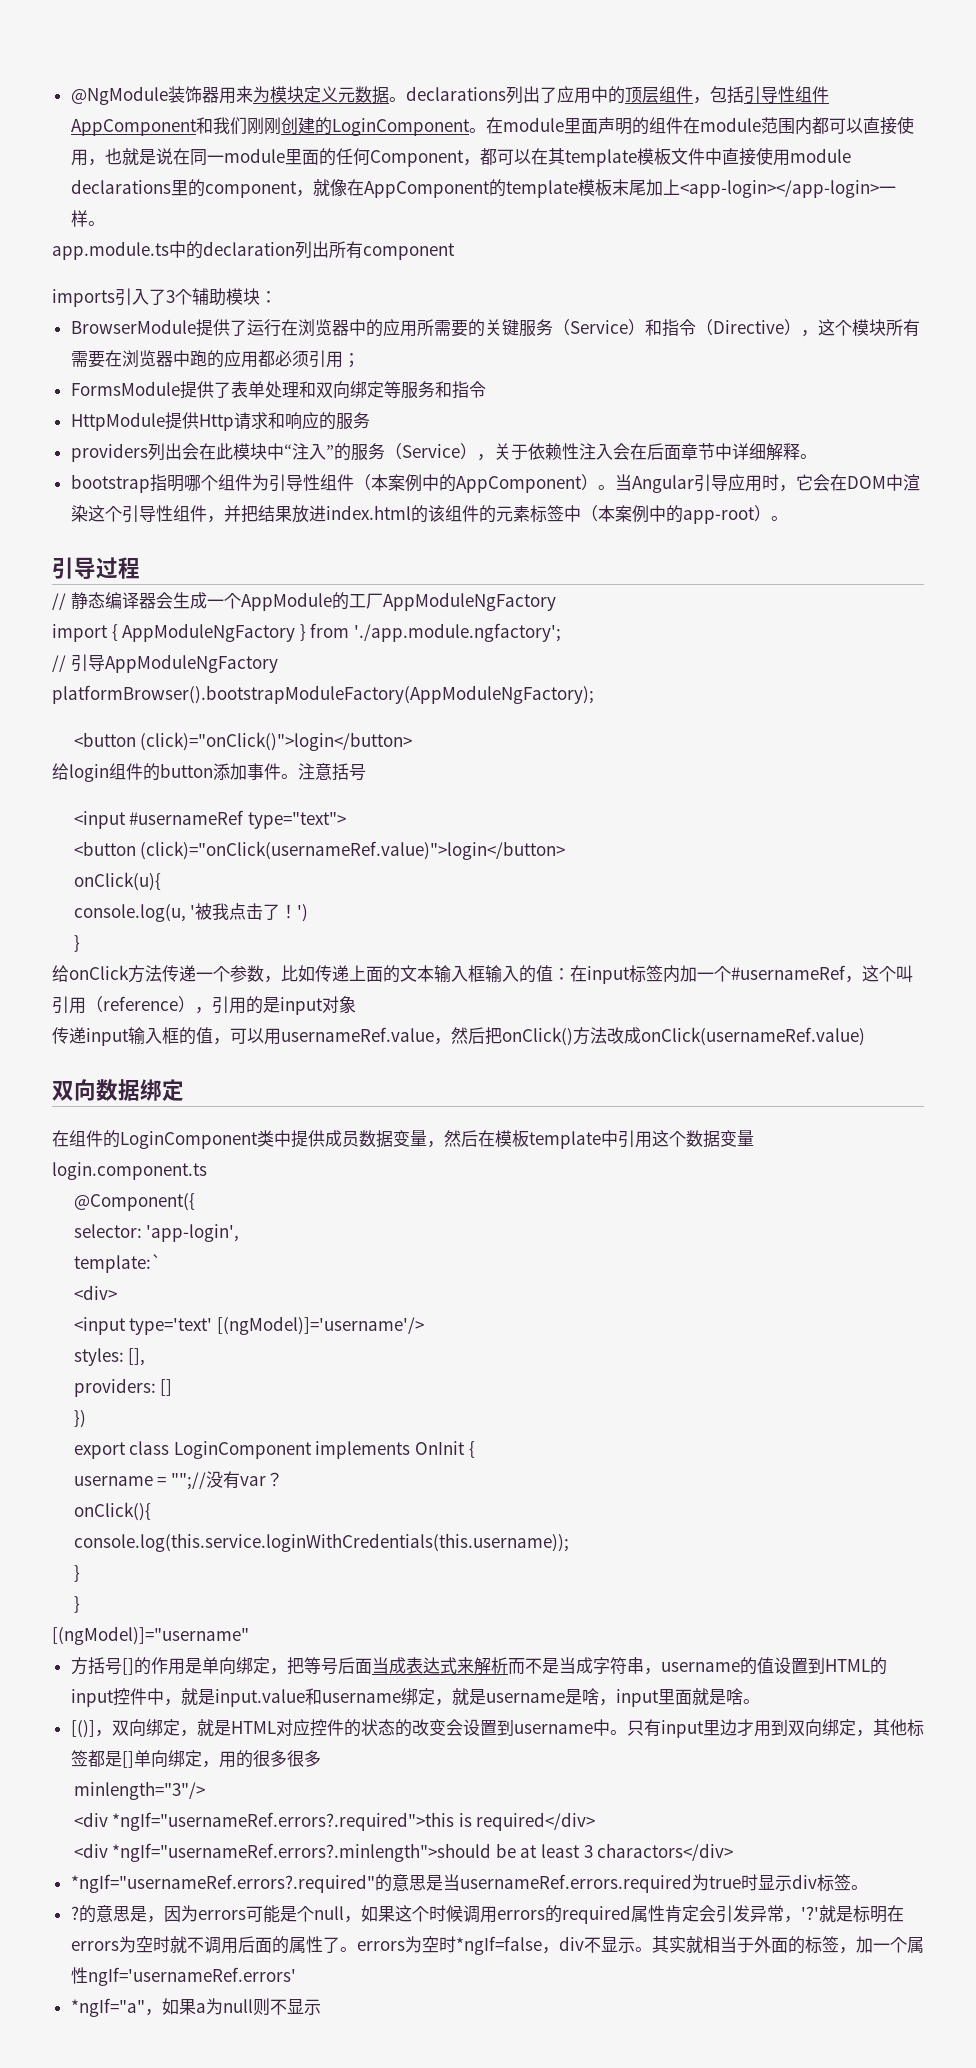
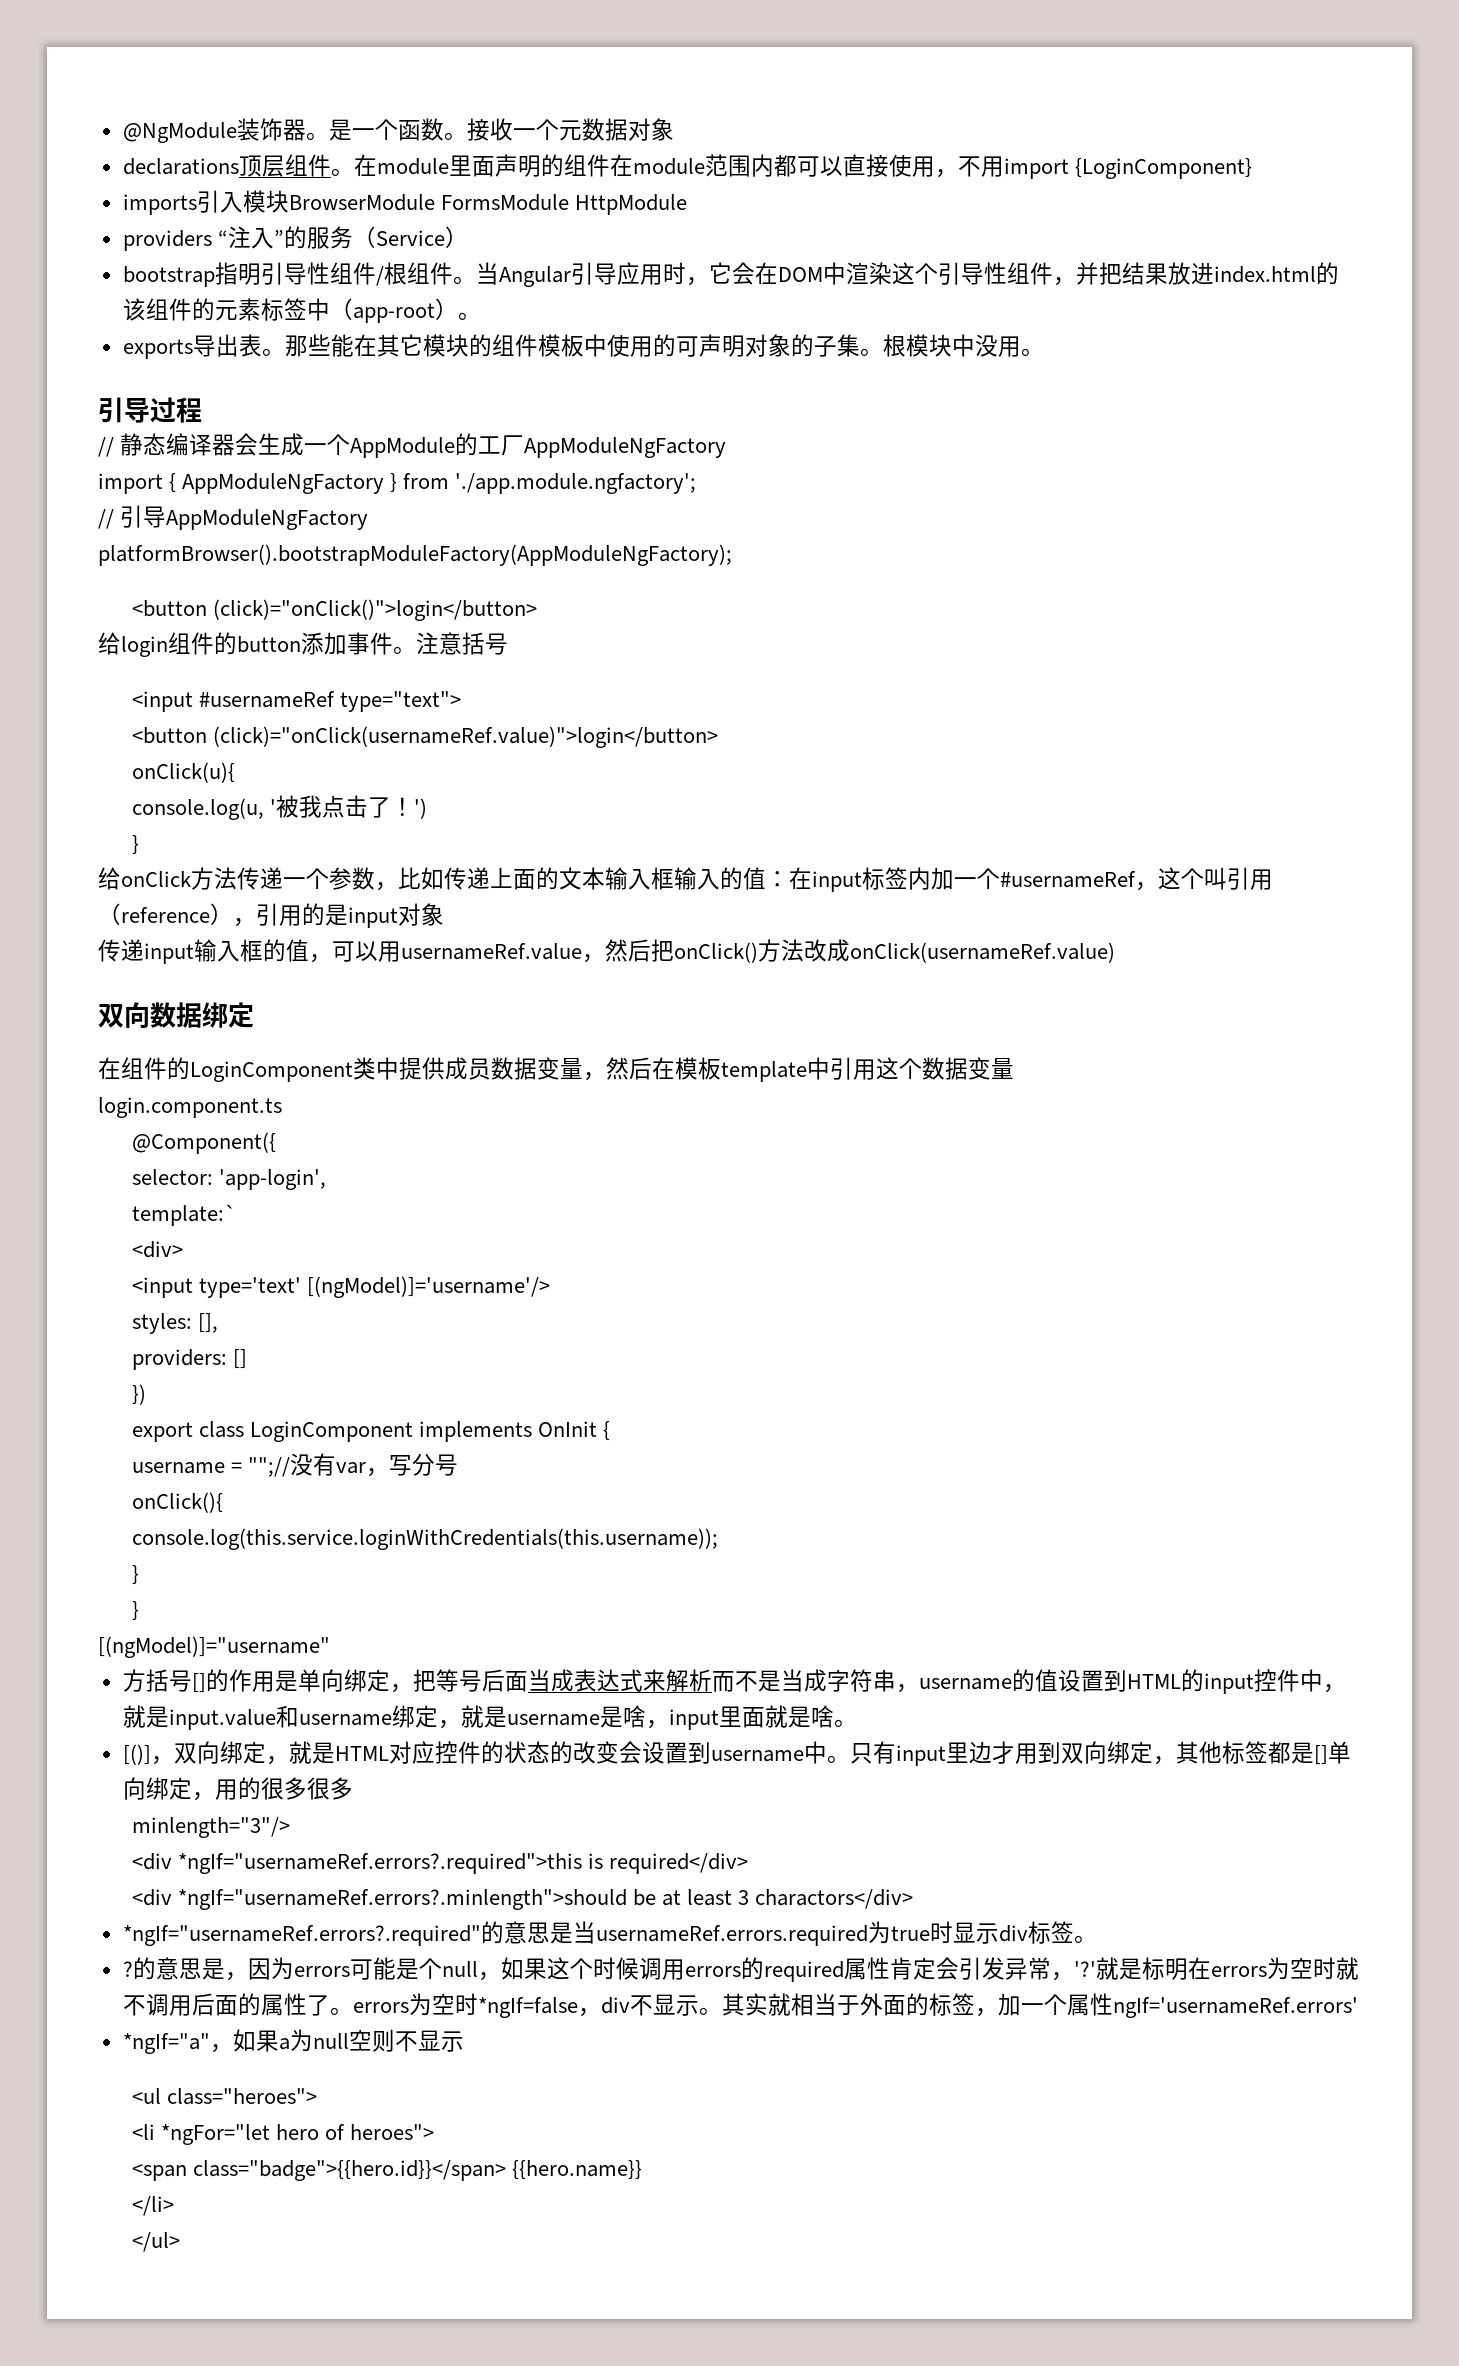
[218,86,829,104] [70,117,470,136] 用来为模块定义元数据。declarations列出了应用中的顶层组件，包括引导性组件AppComponent和我们刚刚创建的LoginComponent -> [305,118,674,141] [122,154,331,177] 。是一个函数。接收一个元数据对象 // declarations顶层组件
[104,147,851,167] [70,179,896,198] [70,210,105,227] [52,241,455,260] [52,288,277,307] [70,319,920,337] [70,350,360,368] [70,381,486,399] [70,412,370,431] [70,443,284,462] 也就是说在同一module里面的任何Component，都可以在其template模板文件中直接使用module declarations里的component，就像在AppComponent的template模板末尾加上<app-login></app-login>一样。 // app.module.ts中的declaration列出所有component // imports引入了3个辅助模块： // BrowserModule提供了运行在浏览器中的应用所需要的关键服务（Service）和指令（Directive），这个模块所有需要在浏览器中跑的应用都必须引用； // FormsModule提供了表单处理和双向绑定等服务和指令 // HttpModule提供Http请求和响应的服务 // providers列出会在此模块中 -> [957,156,1252,179] [122,190,687,215] [122,230,212,251] 不用import {LoginComponent} // imports引入模块BrowserModule FormsModule HttpModule // providers
[476,443,817,461] [70,474,598,493] ，关于依赖性注入会在后面章节中详细解释。 // bootstrap指明哪个组件为引导性组件（本案例中的AppComponent） -> [122,262,453,287] // bootstrap指明引导性组件/根组件
[597,505,683,523] 本案例中的 -> (353, 309) none
(788, 518) none -> [122,334,1044,359] // exports导出表。那些能在其它模块的组件模板中使用的可声明对象的子集。根模块中没用。
[265,1472,283,1487] ？ -> [366,1453,459,1477] ，写分号
(253, 2006) none -> [348,2030,372,2051] 空
(321, 2007) none -> [131,2088,317,2105] [131,2124,435,2145] [131,2160,643,2181] [131,2196,174,2216] [131,2232,180,2252] // <ul class="heroes"> // <li *ngFor="let hero of heroes"> // <span class="badge">{{hero.id}}</span> {{hero.name}} // </li> // </ul>

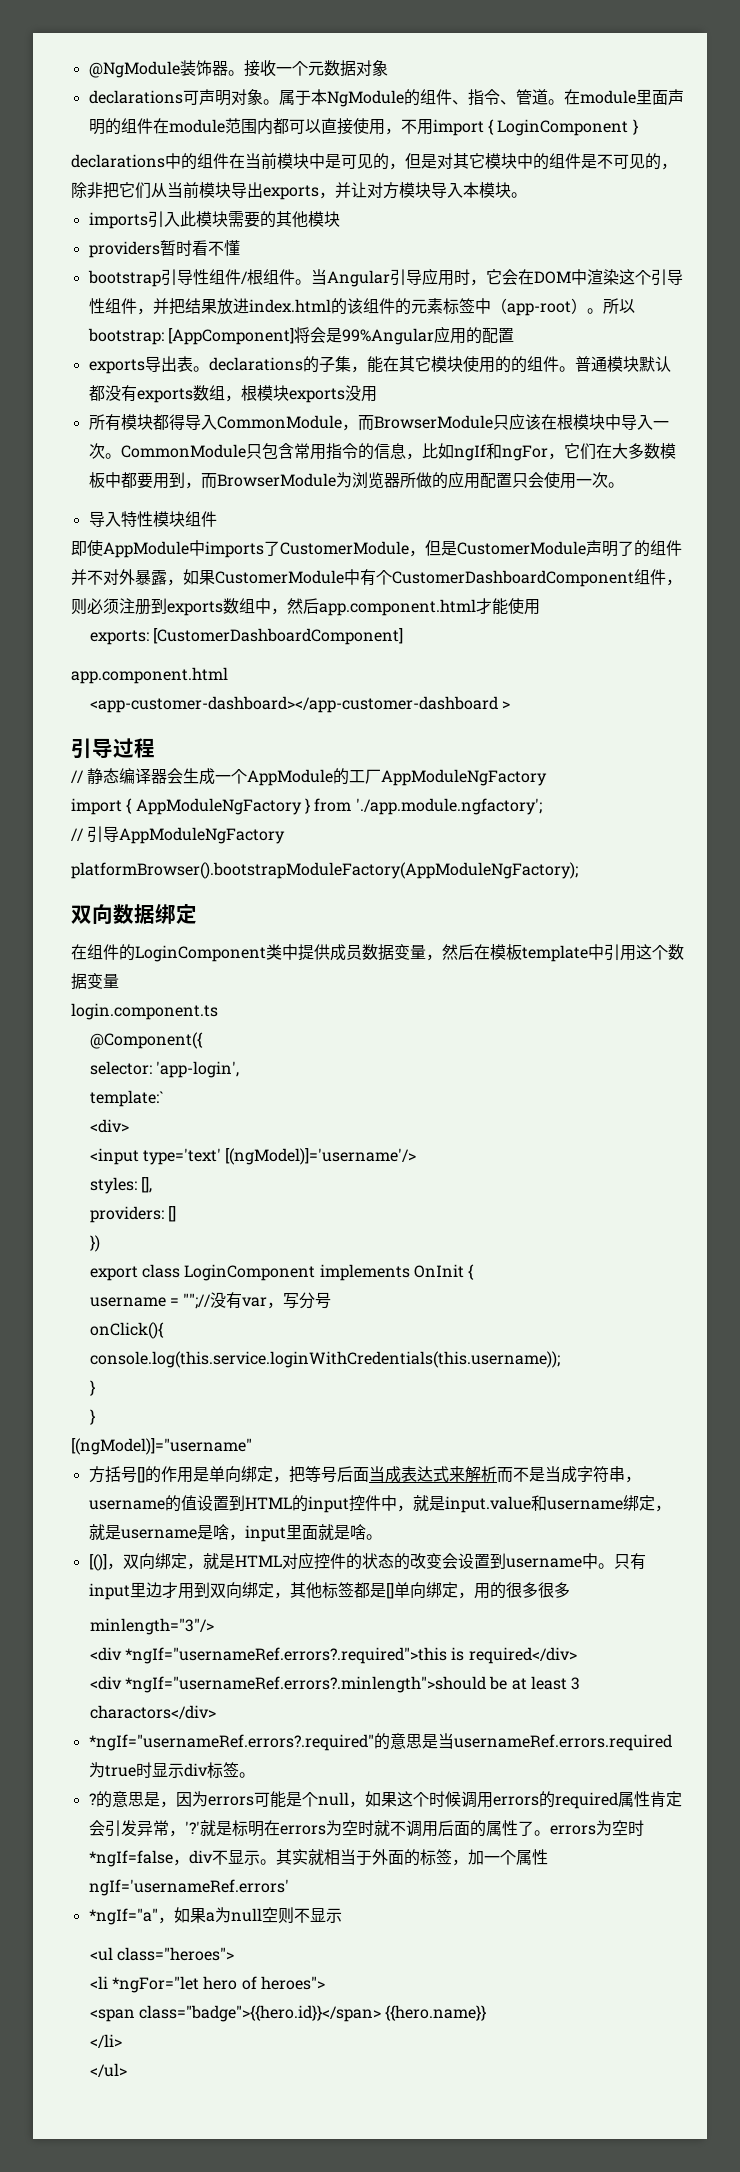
[328,118,467,141] 是一个函数。 -> (244, 73) none
[238,154,331,177] 顶层组件 -> [182,89,548,107] 可声明对象。属于本NgModule的组件、指令、管道
[1074,158,1252,179] [122,190,687,215] [122,226,468,251] {LoginComponent} // imports引入模块BrowserModule FormsModule HttpModule // providers “注入”的服务（Service） -> [487,119,638,136] [71,153,677,170] [71,182,527,200] [88,211,340,229] [88,240,240,258] { LoginComponent } // declarations中的组件在当前模块中是可见的，但是对其它模块中的组件是不可见的，除非把它们从当前模块导出exports，并让对方模块导入本模块。 // imports引入此模块需要的其他模块 // providers暂时看不懂
[214,262,261,285] 指明 -> (161, 278) none
[122,334,1044,359] // exports导出表。那些能在其它模块的组件模板中使用的可声明对象的子集。根模块中没用。 -> [602,298,635,314] [87,326,514,345] [88,356,671,374] [88,385,377,403] [88,413,669,431] [88,443,676,461] [88,471,624,489] [88,511,217,527] [71,540,682,558] [71,569,682,587] [71,598,540,616] [89,628,403,645] [71,667,228,684] [89,696,510,713] 所以bootstrap: [AppComponent]将会是99%Angular应用的配置 // exports导出表。declarations的子集，能在其它模块使用的的组件。普通模块默认都没有exports数组，根模块exports没用 // 所有模块都得导入CommonModule，而BrowserModule只应该在根模块中导入一次。CommonModule只包含常用指令的信息，比如ngIf和ngFor，它们在大多数模板中都要用到，而BrowserModule为浏览器所做的应用配置只会使用一次。 // 导入特性模块组件 // 即使AppModule中imports了CustomerModule，但是CustomerModule声明了的组件并不对外暴露，如果CustomerModule中有个CustomerDashboardComponent组件，则必须注册到exports数组中，然后app.component.html才能使用 // exports: [CustomerDashboardComponent] // app.component.html // <app-customer-dashboard></app-customer-dashboard >
[131,599,537,621] [98,632,508,657] [131,691,462,712] [131,726,718,748] [131,762,235,783] [131,795,427,820] [131,835,139,855] [98,867,1273,892] [98,903,444,928] [98,939,1115,964] // <button (click)="onClick()">login</button> // 给login组件的button添加事件。注意括号 // <input #usernameRef type="text"> // <button (click)="onClick(usernameRef.value)">login</button> // onClick(u){ // console.log(u, '被我点击了！') // } // 给onClick方法传递一个参数，比如传递上面的文本输入框输入的值：在input标签内加一个#usernameRef，这个叫引用（reference），引用的是input对象 // 传递input输入框的值，可以用usernameRef.value，然后把onClick()方法改成onClick(usernameRef.value) -> (578, 870) none

